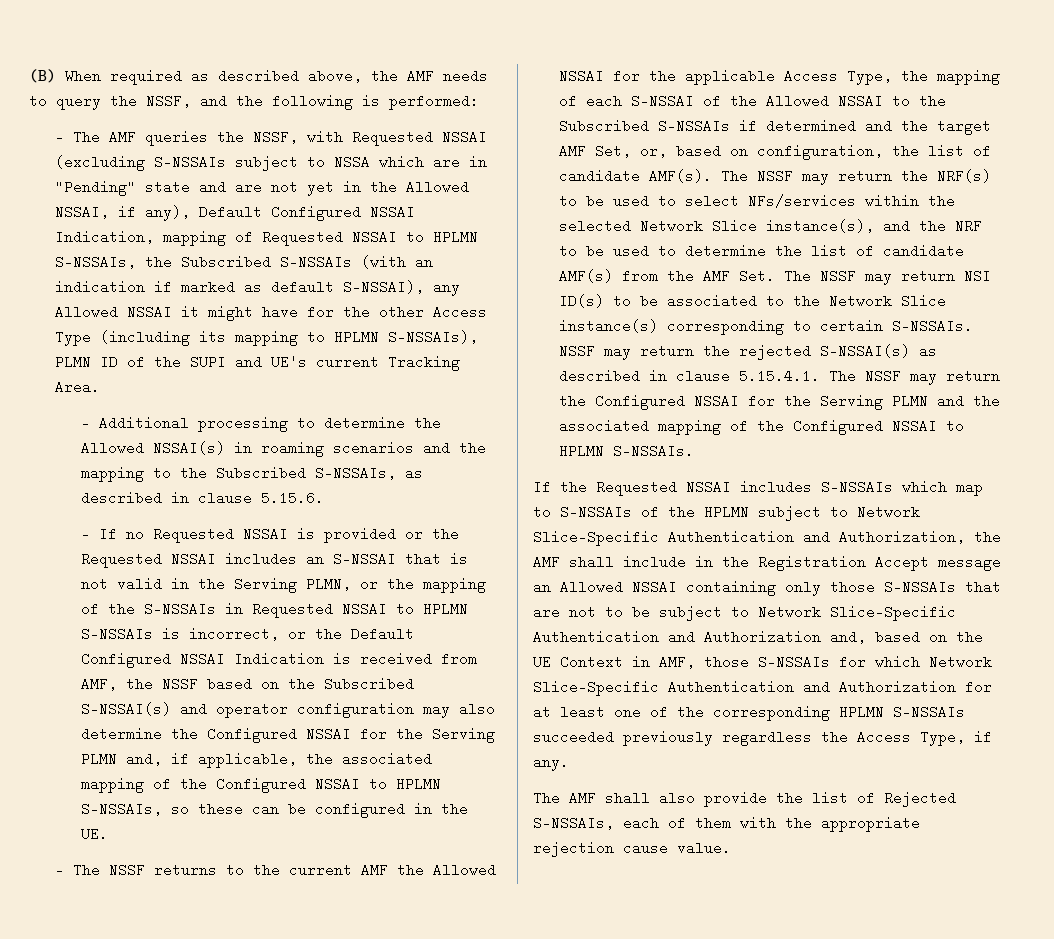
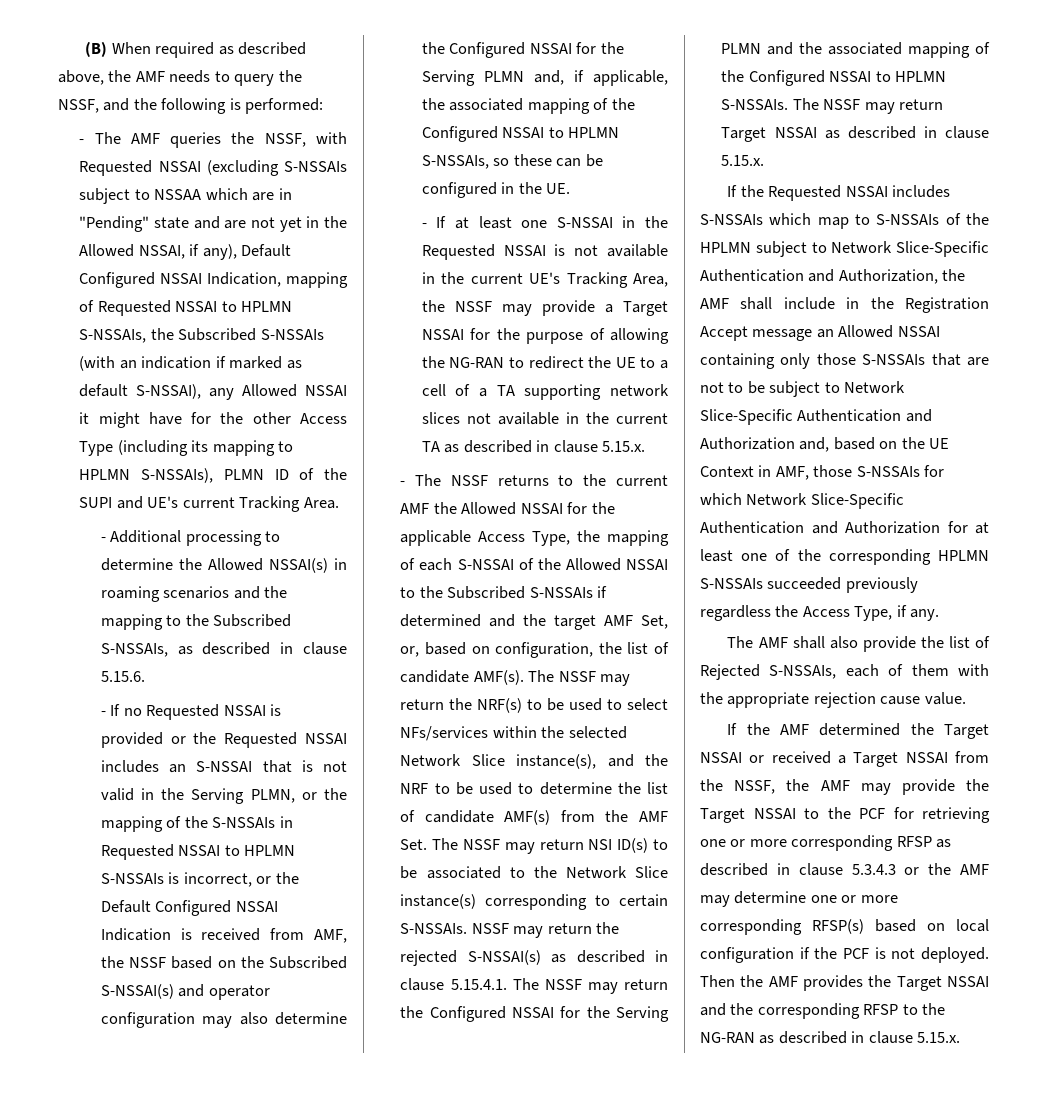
[334,155,371,169] NSSA -> [154,189,202,200] NSSAA
(109, 834) none -> [421,216,668,229] [421,244,668,260] [421,272,668,288] [421,300,668,316] [421,328,669,344] [421,356,668,369] [421,384,669,400] [421,412,668,425] [421,440,646,453] // - If at least one S-NSSAI in the Requested NSSAI is not available in the current UE's Tracking Area, the NSSF may provide a Target NSSAI for the purpose of allowing the NG-RAN to redirect the UE to a cell of a TA supporting network slices not available in the current TA as described in clause 5.15.x.
(695, 451) none -> [792,98,944,114] [721,126,989,142] [721,155,765,166] The NSSF may return Target NSSAI as described in clause 5.15.x.
(731, 848) none -> [727,723,989,739] [700,751,989,767] [700,779,989,795] [700,807,990,823] [700,835,952,851] [700,863,989,876] [700,891,898,907] [700,919,989,935] [700,947,989,963] [700,975,989,991] [700,1003,946,1019] [700,1031,961,1044] // If the AMF determined the Target NSSAI or received a Target NSSAI from the NSSF, the AMF may provide the Target NSSAI to the PCF for retrieving one or more corresponding RFSP as described in clause 5.3.4.3 or the AMF may determine one or more corresponding RFSP(s) based on local configuration if the PCF is not deployed. Then the AMF provides the Target NSSAI and the corresponding RFSP to the NG-RAN as described in clause 5.15.x.

